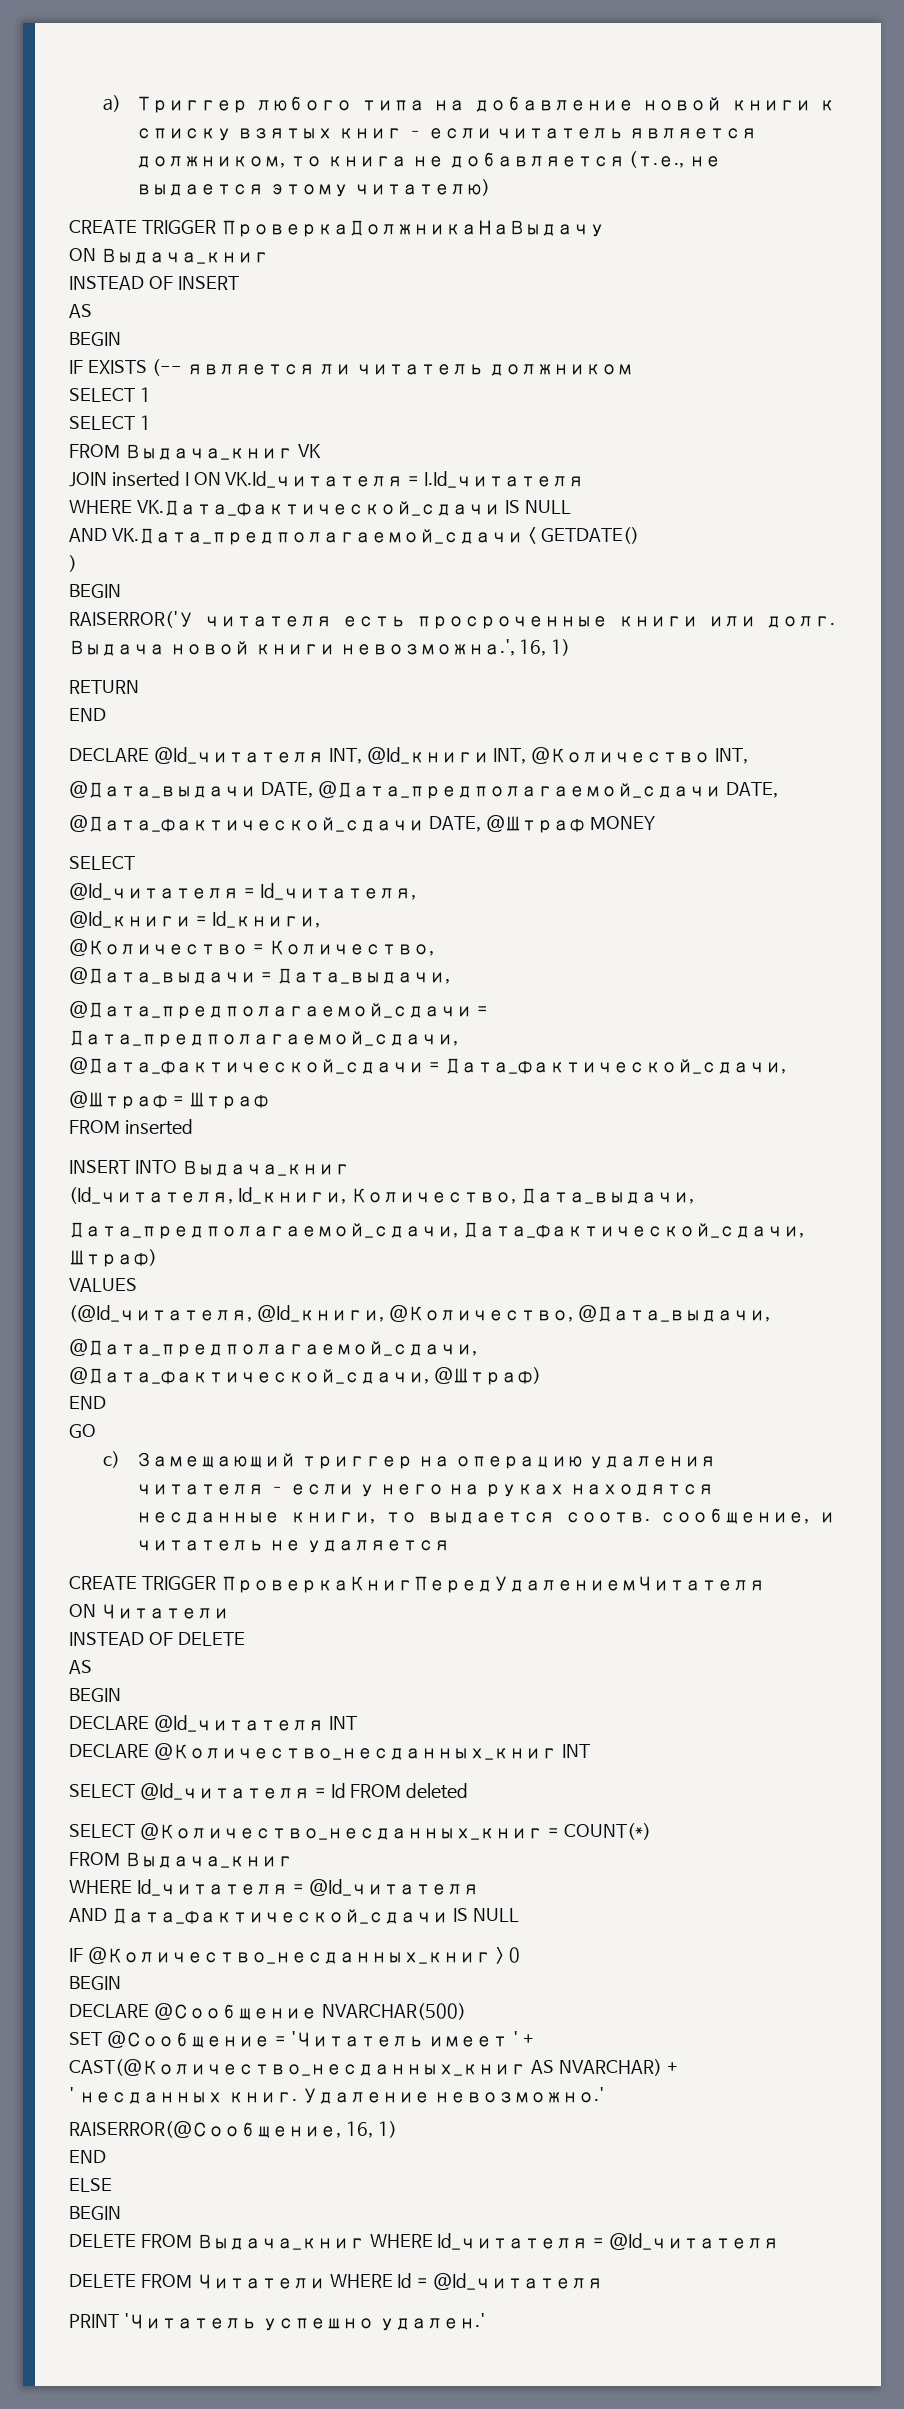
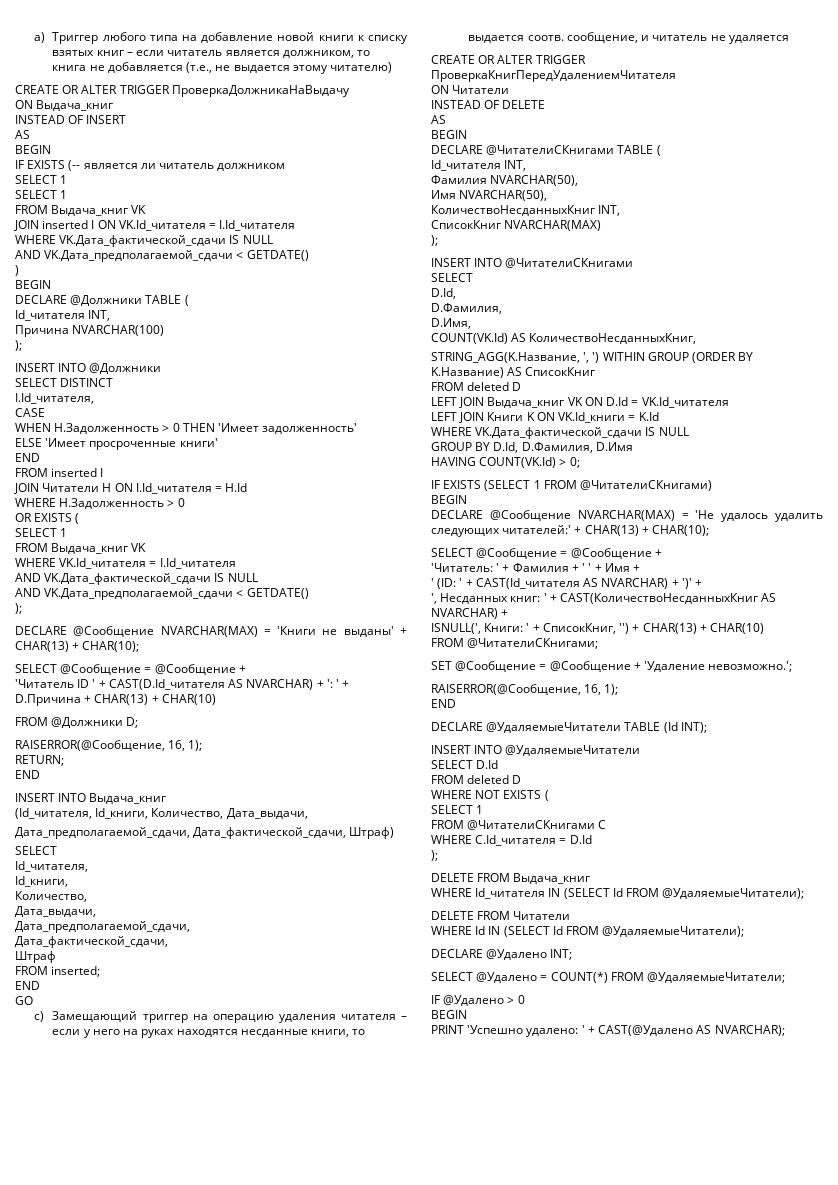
(137, 227) none -> [62,85,118,94] OR ALTER
[69,611,835,629] [69,639,571,656] [69,680,139,694] [69,708,106,722] [69,747,749,764] [69,781,778,799] [69,815,655,833] [69,856,135,870] [69,883,416,900] [69,911,320,928] [69,939,434,956] [69,967,450,984] [69,1001,488,1019] [69,1030,458,1047] [69,1057,786,1074] [69,1091,269,1109] [69,1119,193,1135] RAISERROR('У читателя есть просроченные книги или долг. Выдача новой книги невозможна.', 16, 1) // RETURN // END // DECLARE @Id_читателя INT, @Id_книги INT, @Количество INT, // @Дата_выдачи DATE, @Дата_предполагаемой_сдачи DATE, // @Дата_фактической_сдачи DATE, @Штраф MONEY // SELECT // @Id_читателя = Id_читателя, // @Id_книги = Id_книги, // @Количество = Количество, // @Дата_выдачи = Дата_выдачи, // @Дата_предполагаемой_сдачи = Дата_предполагаемой_сдачи, // @Дата_фактической_сдачи = Дата_фактической_сдачи, // @Штраф = Штраф // FROM inserted -> [15,295,189,306] [15,310,111,321] [15,325,165,337] [15,340,22,351] [15,363,162,374] [15,378,114,387] [15,393,94,404] [15,408,45,417] [15,423,358,434] [15,438,218,450] [15,453,40,462] [15,468,104,477] [14,483,248,494] [15,498,185,509] [15,513,80,524] [15,528,68,537] [15,543,147,554] [15,558,236,569] [15,573,258,585] [15,588,309,600] [15,603,22,614] [15,626,407,637] [15,641,140,652] [15,664,246,675] [15,679,350,690] [15,694,216,706] [15,717,139,728] [15,740,203,751] [15,755,64,766] [15,770,40,779] DECLARE @Должники TABLE ( // Id_читателя INT, // Причина NVARCHAR(100) // ); // INSERT INTO @Должники // SELECT DISTINCT // I.Id_читателя, // CASE // WHEN H.Задолженность > 0 THEN 'Имеет задолженность' // ELSE 'Имеет просроченные книги' // END // FROM inserted I // JOIN Читатели H ON I.Id_читателя = H.Id // WHERE H.Задолженность > 0 // OR EXISTS ( // SELECT 1 // FROM Выдача_книг VK // WHERE VK.Id_читателя = I.Id_читателя // AND VK.Дата_фактической_сдачи IS NULL // AND VK.Дата_предполагаемой_сдачи < GETDATE() // ); // DECLARE @Сообщение NVARCHAR(MAX) = 'Книги не выданы' + CHAR(13) + CHAR(10); // SELECT @Сообщение = @Сообщение + // 'Читатель ID ' + CAST(D.Id_читателя AS NVARCHAR) + ': ' + D.Причина + CHAR(13) + CHAR(10) // FROM @Должники D; // RAISERROR(@Сообщение, 16, 1); // RETURN; // END
[69,1278,137,1292] [69,1305,770,1322] [69,1339,477,1357] [69,1367,541,1385] VALUES // (@Id_читателя, @Id_книги, @Количество, @Дата_выдачи, // @Дата_предполагаемой_сдачи, @Дата_фактической_сдачи, @Штраф) -> [15,846,57,855] [15,861,88,872] [15,876,68,887] [15,891,87,902] [15,906,96,917] [15,921,190,933] [15,936,168,948] [15,951,56,963] [15,966,101,977] SELECT // Id_читателя, // Id_книги, // Количество, // Дата_выдачи, // Дата_предполагаемой_сдачи, // Дата_фактической_сдачи, // Штраф // FROM inserted;
(137, 1583) none -> [478,55,534,64] OR ALTER
[153,1715,357,1732] [69,1743,590,1760] [69,1783,469,1800] [69,1823,651,1840] [69,1852,293,1868] [69,1879,479,1896] [69,1908,519,1924] [69,1947,491,1964] @Id_читателя INT // DECLARE @Количество_несданных_книг INT // SELECT @Id_читателя = Id FROM deleted // SELECT @Количество_несданных_книг = COUNT(*) // FROM Выдача_книг // WHERE Id_читателя = @Id_читателя // AND Дата_фактической_сдачи IS NULL // IF @Количество_несданных_книг -> [486,145,661,156] [431,160,527,171] [431,175,579,186] [431,190,548,201] [431,205,621,216] [431,220,602,231] [431,235,438,246] [431,258,634,268] [431,273,473,282] [431,288,456,299] [431,303,502,314] [431,318,471,329] [431,333,697,344] [431,352,754,363] [431,367,596,378] [431,382,522,391] [431,397,729,408] [431,412,659,423] [431,427,689,439] [431,442,633,453] [431,457,580,468] [431,480,713,491] [431,495,467,504] [431,510,823,522] [431,525,710,537] [431,548,662,559] [431,563,641,572] [431,578,703,589] [431,593,777,604] [431,608,509,619] [431,623,765,634] [431,638,599,649] [431,661,793,672] [431,684,619,695] [431,699,456,708] [431,722,707,733] [431,745,641,756] [431,760,499,769] [431,775,522,784] [431,790,549,801] [431,805,484,814] [431,820,607,830] [431,835,592,846] [431,850,438,861] [431,873,591,884] [431,888,805,899] [431,911,571,920] [431,926,745,937] [431,949,573,960] [431,972,786,983] [431,995,505,1006] @ЧитателиСКнигами TABLE ( // Id_читателя INT, // Фамилия NVARCHAR(50), // Имя NVARCHAR(50), // КоличествоНесданныхКниг INT, // СписокКниг NVARCHAR(MAX) // ); // INSERT INTO @ЧитателиСКнигами // SELECT // D.Id, // D.Фамилия, // D.Имя, // COUNT(VK.Id) AS КоличествоНесданныхКниг, // STRING_AGG(K.Название, ', ') WITHIN GROUP (ORDER BY K.Название) AS СписокКниг // FROM deleted D // LEFT JOIN Выдача_книг VK ON D.Id = VK.Id_читателя // LEFT JOIN Книги K ON VK.Id_книги = K.Id // WHERE VK.Дата_фактической_сдачи IS NULL // GROUP BY D.Id, D.Фамилия, D.Имя // HAVING COUNT(VK.Id) > 0; // IF EXISTS (SELECT 1 FROM @ЧитателиСКнигами) // BEGIN // DECLARE @Сообщение NVARCHAR(MAX) = 'Не удалось удалить следующих читателей:' + CHAR(13) + CHAR(10); // SELECT @Сообщение = @Сообщение + // 'Читатель: ' + Фамилия + ' ' + Имя + // ' (ID: ' + CAST(Id_читателя AS NVARCHAR) + ')' + // ', Несданных книг: ' + CAST(КоличествоНесданныхКниг AS NVARCHAR) + // ISNULL(', Книги: ' + СписокКниг, '') + CHAR(13) + CHAR(10) // FROM @ЧитателиСКнигами; // SET @Сообщение = @Сообщение + 'Удаление невозможно.'; // RAISERROR(@Сообщение, 16, 1); // END // DECLARE @УдаляемыеЧитатели TABLE (Id INT); // INSERT INTO @УдаляемыеЧитатели // SELECT D.Id // FROM deleted D // WHERE NOT EXISTS ( // SELECT 1 // FROM @ЧитателиСКнигами C // WHERE C.Id_читателя = D.Id // ); // DELETE FROM Выдача_книг // WHERE Id_читателя IN (SELECT Id FROM @УдаляемыеЧитатели); // DELETE FROM Читатели // WHERE Id IN (SELECT Id FROM @УдаляемыеЧитатели); // DECLARE @Удалено INT; // SELECT @Удалено = COUNT(*) FROM @УдаляемыеЧитатели; // IF @Удалено
[69,2003,466,2020] [69,2031,535,2048] [69,2059,678,2076] [69,2087,605,2104] [69,2121,397,2138] [69,2150,106,2164] [69,2178,112,2192] [69,2206,121,2220] [69,2233,780,2250] [69,2273,604,2290] [69,2313,485,2331] DECLARE @Сообщение NVARCHAR(500) // SET @Сообщение = 'Читатель имеет ' + CAST(@Количество_несданных_книг AS NVARCHAR) + // ' несданных книг. Удаление невозможно.' // RAISERROR(@Сообщение, 16, 1) // END // ELSE // BEGIN // DELETE FROM Выдача_книг WHERE Id_читателя = @Id_читателя // DELETE FROM Читатели WHERE Id = @Id_читателя // PRINT 'Читатель успешно удален.' -> [431,1025,785,1037] PRINT 'Успешно удалено: ' + CAST(@Удалено AS NVARCHAR);

